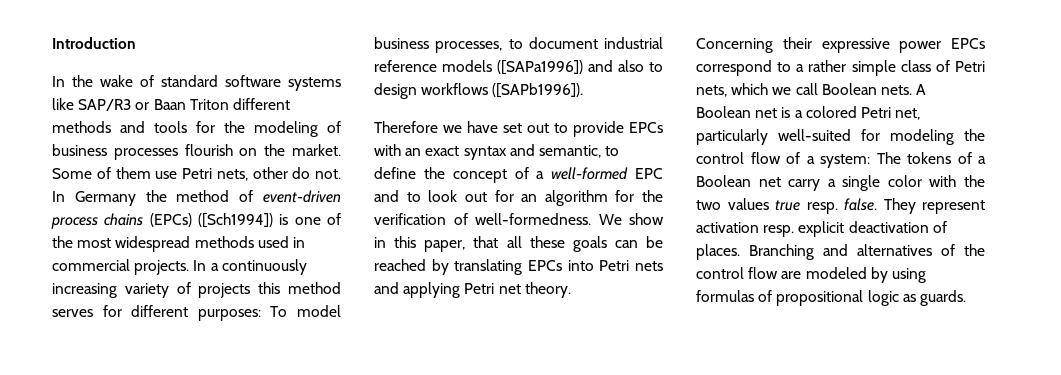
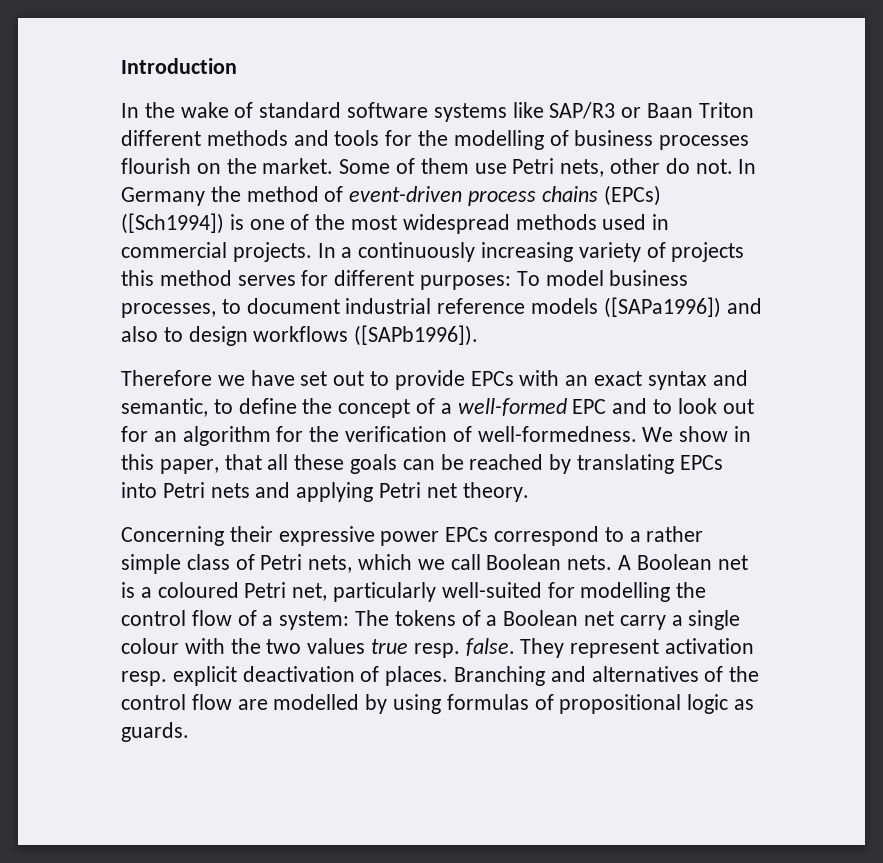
[254,121,318,137] modeling -> [453,130,544,150] modelling
[805,106,857,118] colored -> [157,582,239,598] coloured
[890,129,954,145] modeling -> [580,582,671,602] modelling
[887,175,922,187] color -> [121,638,179,654] colour
[805,267,867,279] modeled -> [273,694,360,710] modelled

